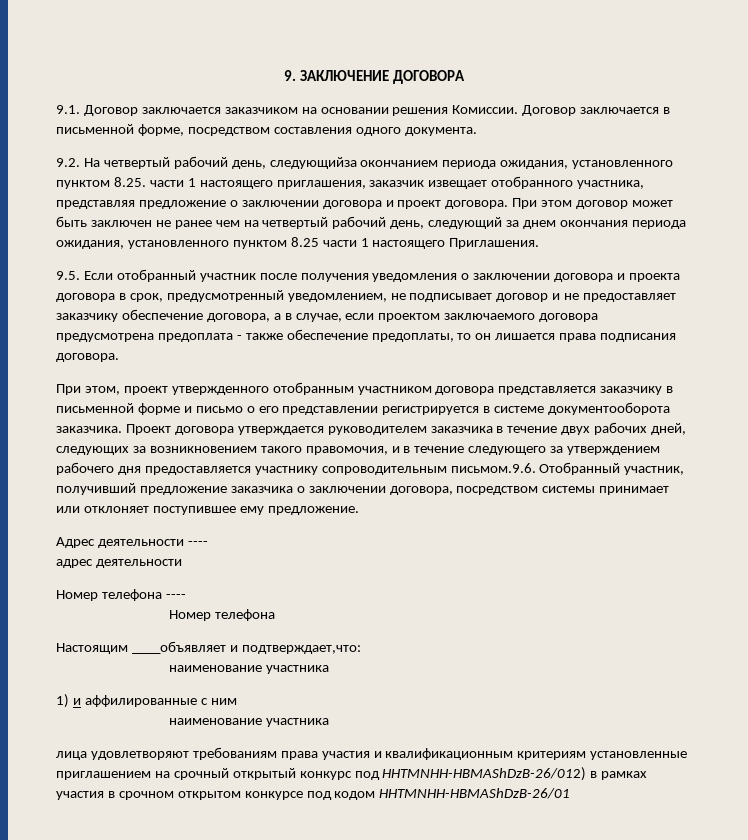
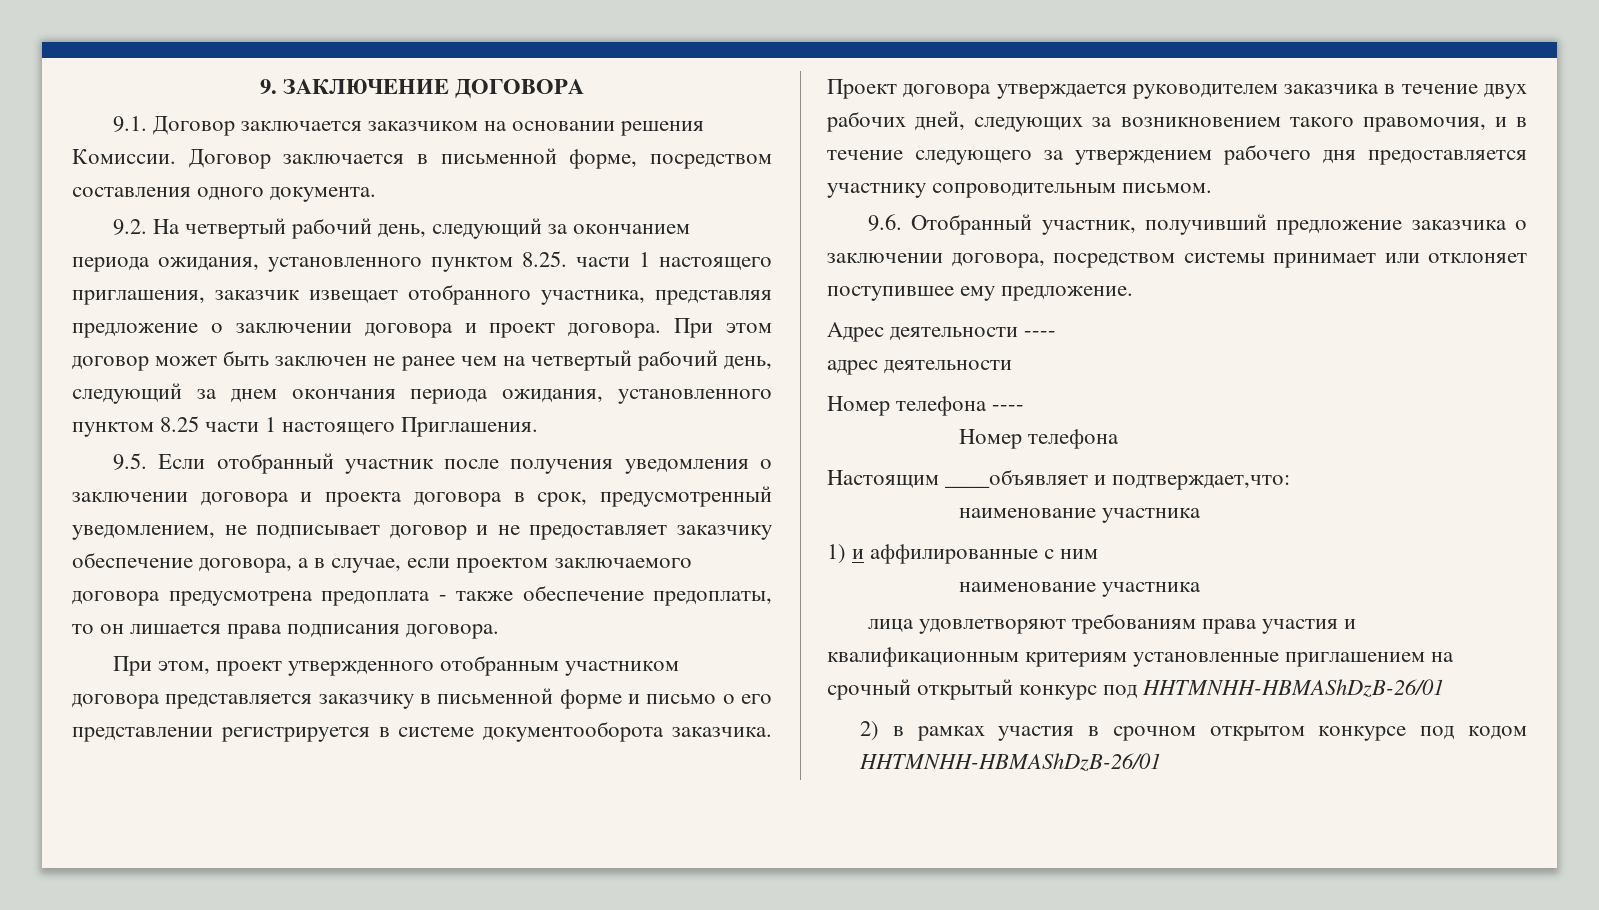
[269,157,357,169] следующийза -> [432,218,569,239] следующий за
[450,463,536,473] письмом.9.6. -> [1122,183,1213,193] [867,214,902,231] письмом. // 9.6.
[382,767,587,781] HHTMNHH-HBMAShDzB-26/012) -> [1142,679,1445,697] [860,721,880,741] HHTMNHH-HBMAShDzB-26/01 // 2)

